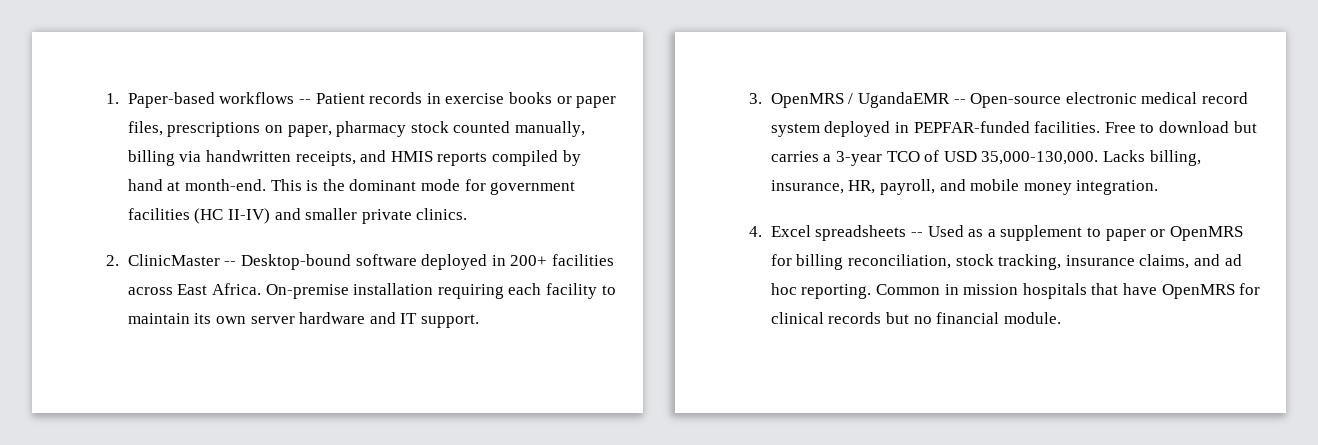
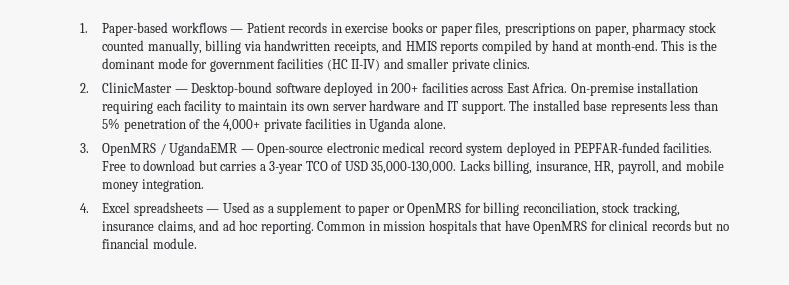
[298,99,311,104] -- -> [230,29,244,33] —
[224,261,237,266] -- -> [174,89,188,93] —
(479, 321) none -> [509,100,718,114] [102,118,446,132] The installed base represents less than 5% penetration of the 4,000+ private facilities in Uganda alone.
[953,99,966,104] -- -> [240,149,254,153] —
[910,232,923,237] -- -> [206,209,220,213] —

